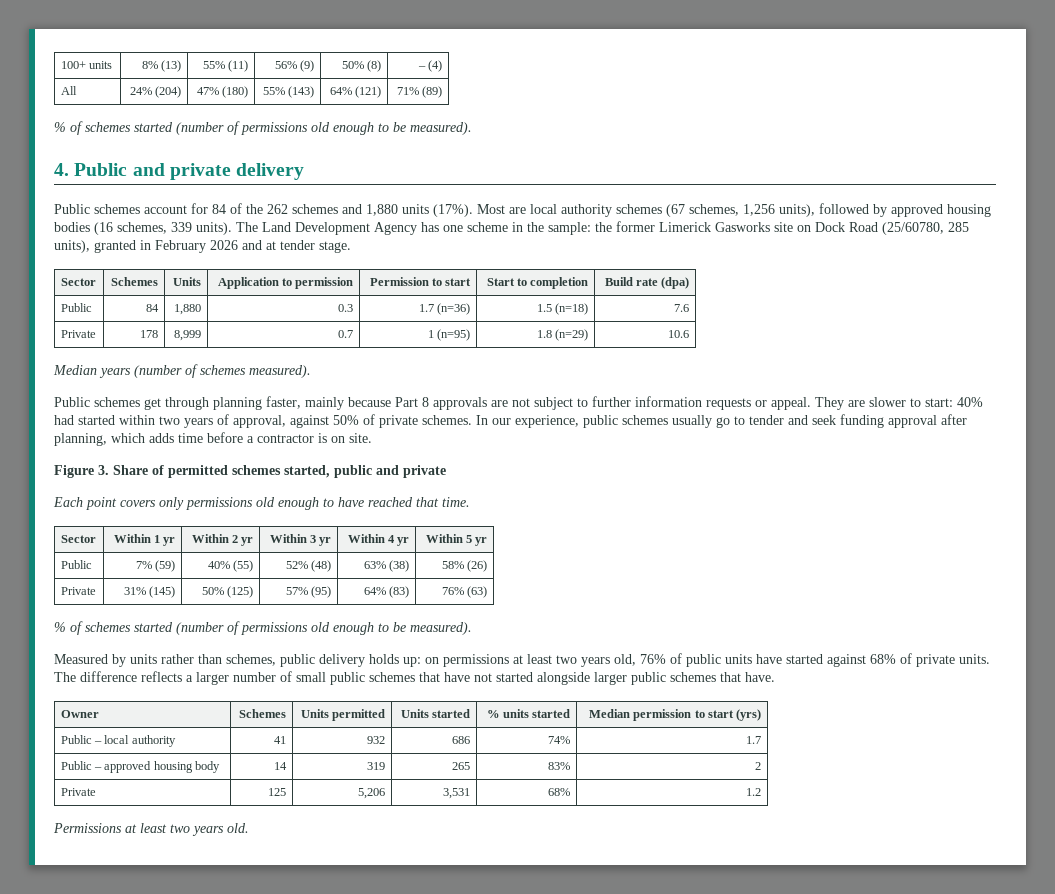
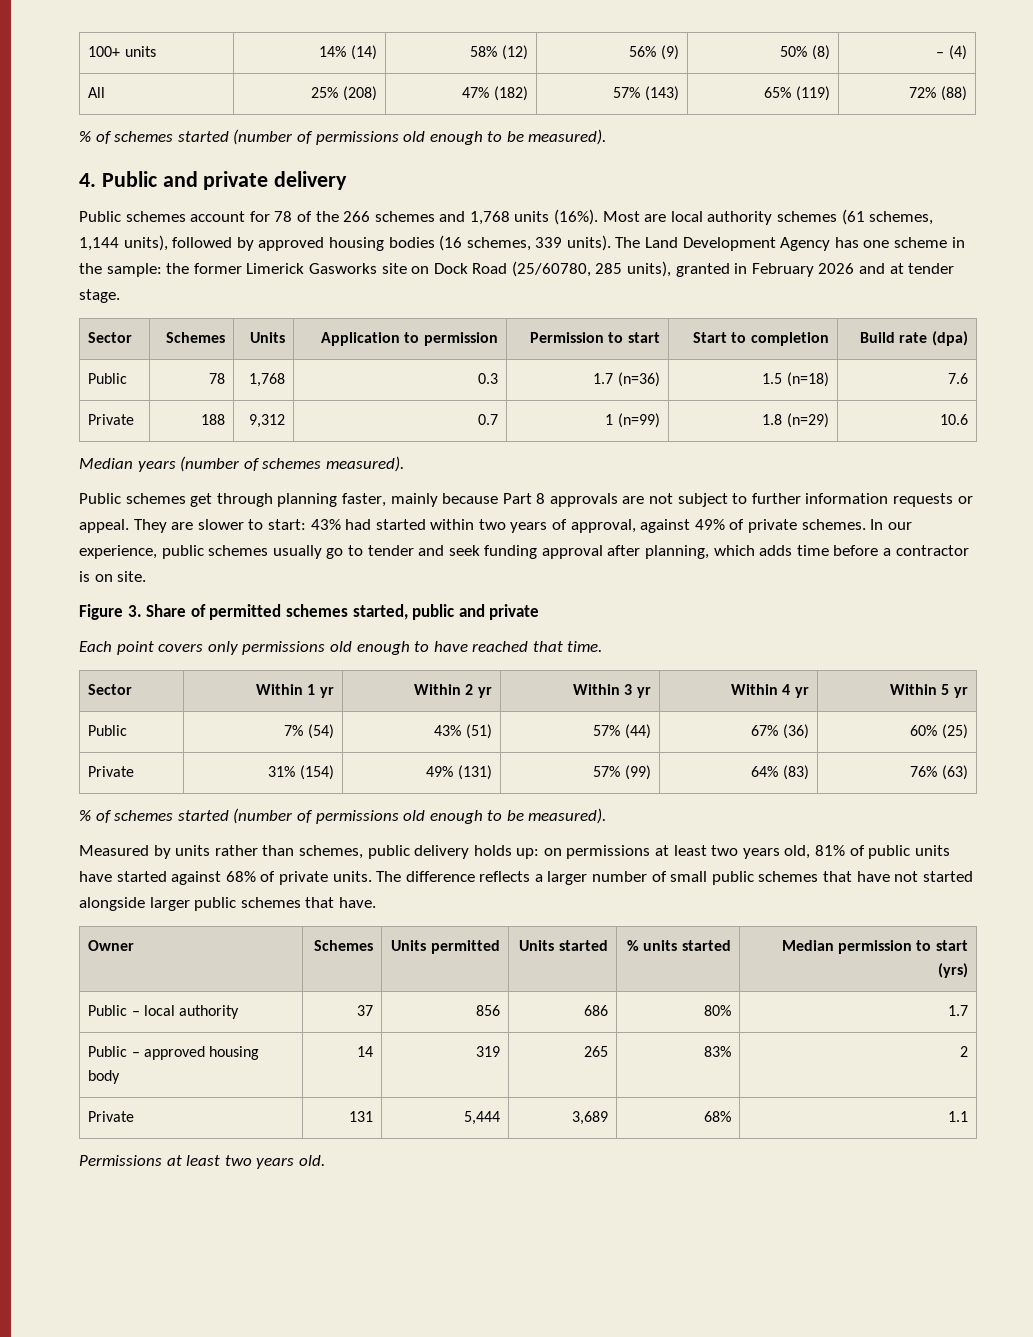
[141,60,182,72] [202,60,249,72] 8% (13) | 55% (11) -> [319,45,377,60] [470,45,528,60] 14% (14) | 58% (12)
[129,86,182,98] 24% (204) -> [311,86,377,101] 25% (208)
[222,86,249,98] [262,87,285,95] (180) | 55% -> [493,86,528,101] [613,87,641,98] (182) | 57%
[329,86,382,98] [396,86,443,98] 64% (121) | 71% (89) -> [764,86,830,101] [909,86,967,101] 65% (119) | 72% (88)
[212,204,226,214] 84 -> [274,211,293,222] 78
[267,204,288,214] 262 -> [343,211,371,222] 266
[366,204,473,217] 1,880 units (17%). -> [469,209,599,225] 1,768 units (16%).
[666,204,775,217] (67 schemes, 1,256 -> [841,209,934,225] [79,237,119,251] (61 schemes, 1,144
[146,304,160,312] [174,304,202,315] 84 | 1,880 -> [208,373,225,384] [248,373,285,387] 78 | 1,768
[140,330,159,338] [174,330,202,341] 178 | 8,999 -> [200,414,225,425] [248,414,285,428] 188 | 9,312
[437,329,471,341] (n=95) -> [617,413,660,428] (n=99)
[957,397,983,407] 40% -> [310,519,341,530] 43%
[333,415,359,425] 50% -> [694,519,725,530] 49%
[155,560,176,572] [207,560,254,572] [285,560,332,572] [363,560,410,572] [441,560,488,572] (59) | 40% (55) | 52% (48) | 63% (38) | 58% (26) -> [307,724,334,739] [434,724,492,739] [593,724,651,739] [751,724,809,739] [910,724,968,739] (54) | 43% (51) | 57% (44) | 67% (36) | 60% (25)
[149,586,176,598] [201,586,254,598] [285,586,332,598] (145) | 50% (125) | 57% (95) -> [299,765,334,780] [426,765,492,780] [593,765,651,780] (154) | 49% (131) | 57% (99)
[640,654,666,664] 76% -> [815,845,846,856] 81%
[274,736,287,744] [367,736,386,744] 41 | 932 -> [356,1005,373,1016] [475,1005,500,1016] 37 | 856
[548,736,571,744] 74% -> [703,1005,731,1016] 80%
[268,788,287,796] [358,788,386,799] [443,788,471,799] 125 | 5,206 | 3,531 -> [348,1111,373,1122] [463,1111,500,1125] [571,1111,608,1125] 131 | 5,444 | 3,689
[746,788,762,796] 1.2 -> [947,1111,968,1122] 1.1

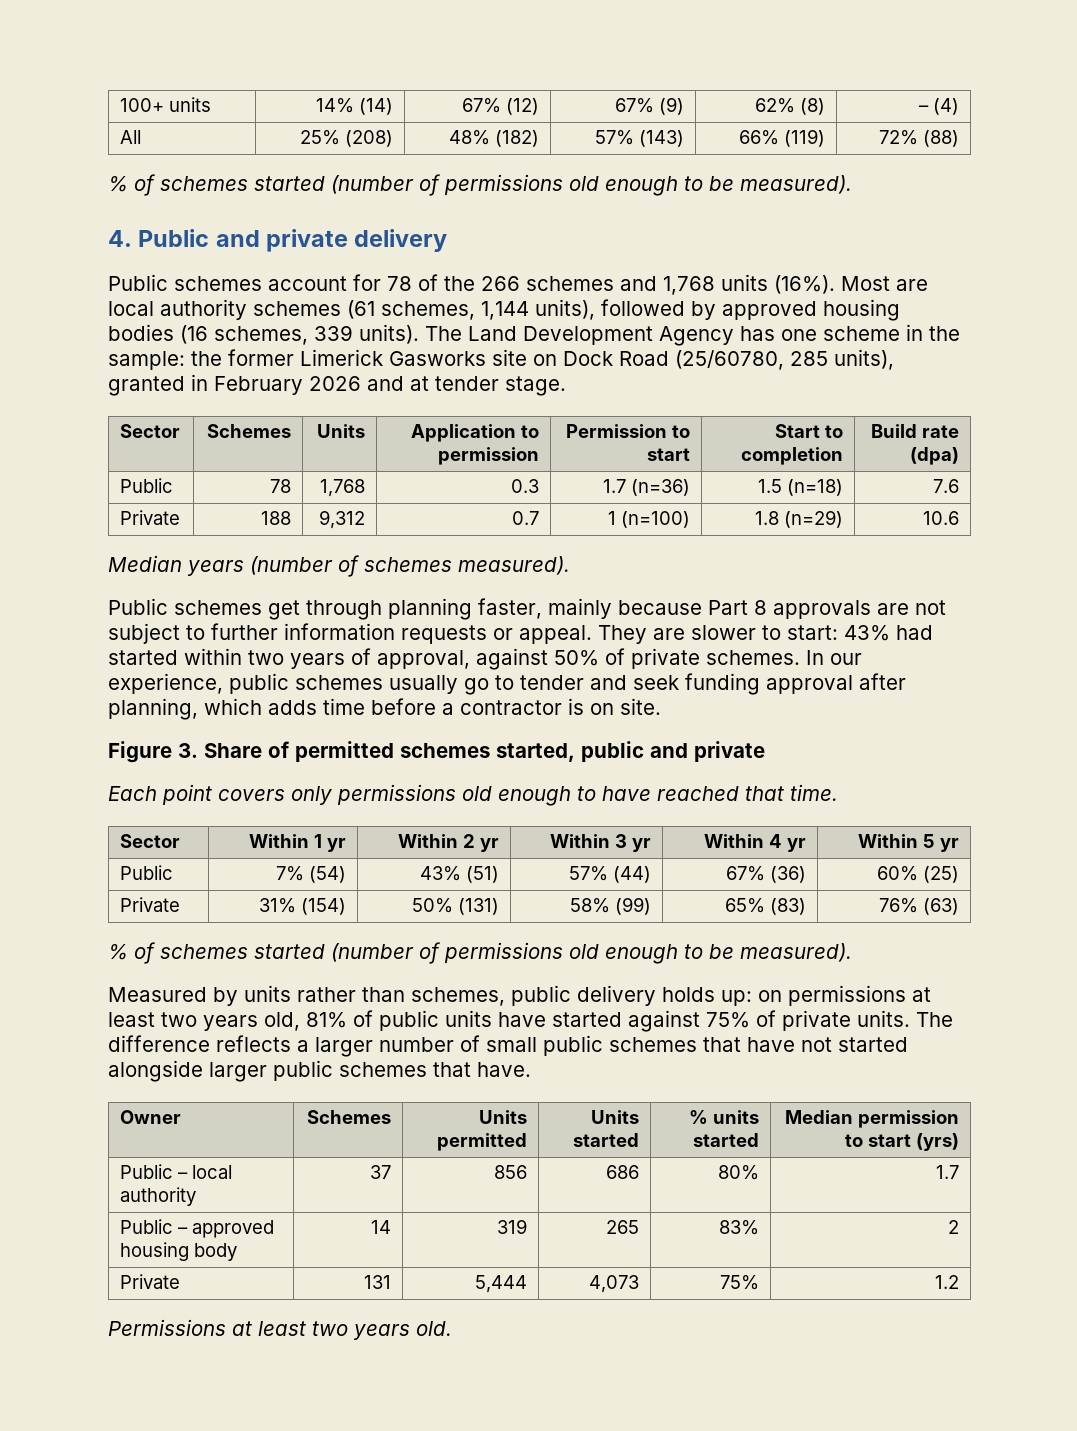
[470,46,498,57] 58% -> [461,98,501,113] 67%
[629,46,657,57] 56% -> [614,98,654,113] 67%
[780,46,808,57] 50% -> [754,98,795,113] 62%
[462,87,490,98] 47% -> [448,130,490,145] 48%
[764,87,792,98] 65% -> [738,130,779,145] 66%
[617,413,660,428] (n=99) -> [620,511,690,528] (n=100)
[694,519,725,530] 49% -> [554,650,599,666] 50%
[426,766,454,777] 49% -> [411,898,453,913] 50%
[593,766,621,777] 57% -> [569,898,610,913] 58%
[751,766,779,777] 64% -> [724,898,765,913] 65%
[225,871,256,882] 68% -> [706,1012,750,1028] 75%
[571,1111,608,1125] [703,1111,731,1122] [947,1111,968,1122] 3,689 | 68% | 1.1 -> [588,1275,639,1293] [719,1275,759,1290] [934,1275,959,1289] 4,073 | 75% | 1.2

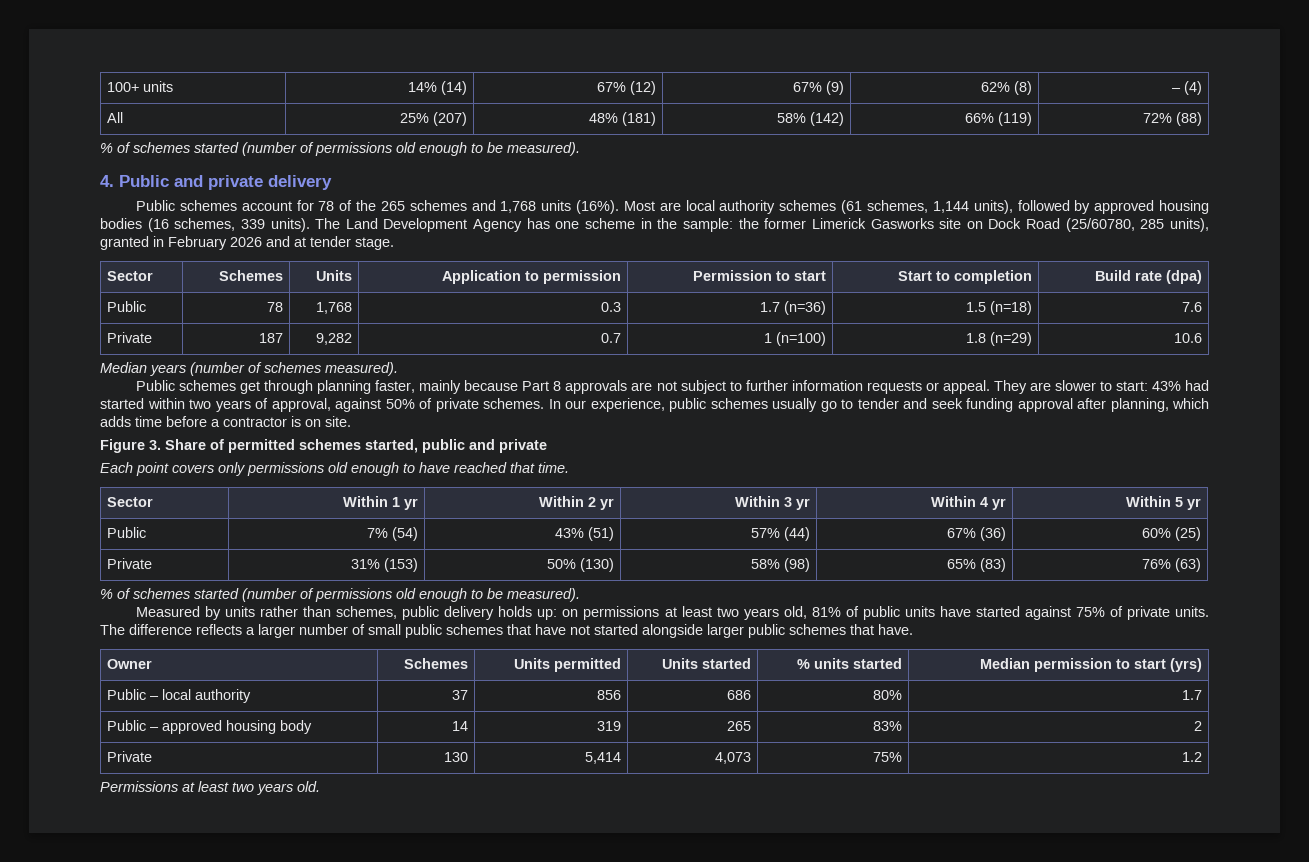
[344,130,393,147] (208) -> [433,112,468,126] (207)
[494,130,539,147] [594,130,684,147] (182) | 57% (143) -> [622,112,657,126] [777,112,845,126] (181) | 58% (142)
[481,276,520,291] 266 -> [380,201,405,211] 265
[260,511,291,525] [318,510,365,529] 188 | 9,312 -> [259,333,284,343] [316,333,353,345] 187 | 9,282
[300,898,346,915] [411,898,499,915] [569,897,651,915] (154) | 50% (131) | 58% (99) -> [384,558,419,572] [547,558,615,572] [751,558,811,572] (153) | 50% (130) | 58% (98)
[363,1275,391,1289] [474,1275,527,1293] 131 | 5,444 -> [444,752,469,762] [585,752,622,764] 130 | 5,414

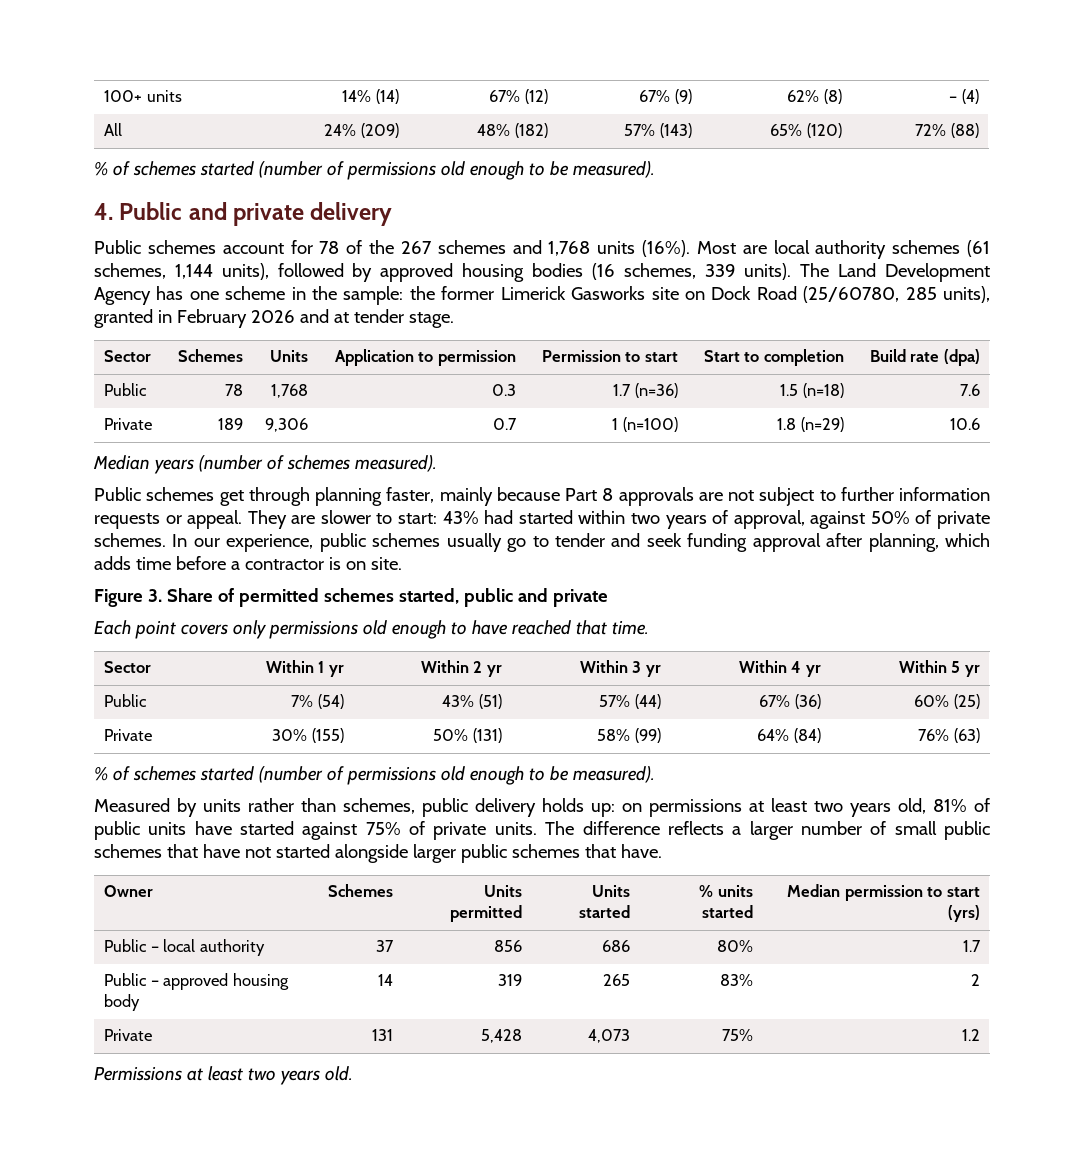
[400,112,468,126] 25% (207) -> [324,123,399,138] 24% (209)
[622,112,657,126] [777,112,845,126] [965,112,1033,126] (181) | 58% (142) | 66% (119) -> [514,123,548,138] [624,123,692,138] [770,123,842,138] (182) | 57% (143) | 65% (120)
[380,201,405,211] 265 -> [400,241,432,254] 267
[259,333,284,343] [316,333,353,345] 187 | 9,282 -> [217,418,243,430] [264,418,308,432] 189 | 9,306
[351,558,419,572] [547,558,615,572] [751,558,811,572] [947,558,1007,572] 31% (153) | 50% (130) | 58% (98) | 65% (83) -> [272,728,344,743] [433,728,502,743] [597,728,661,743] [757,728,821,743] 30% (155) | 50% (131) | 58% (99) | 64% (84)
[444,752,469,762] [585,752,622,764] 130 | 5,414 -> [371,1029,393,1041] [480,1029,522,1043] 131 | 5,428

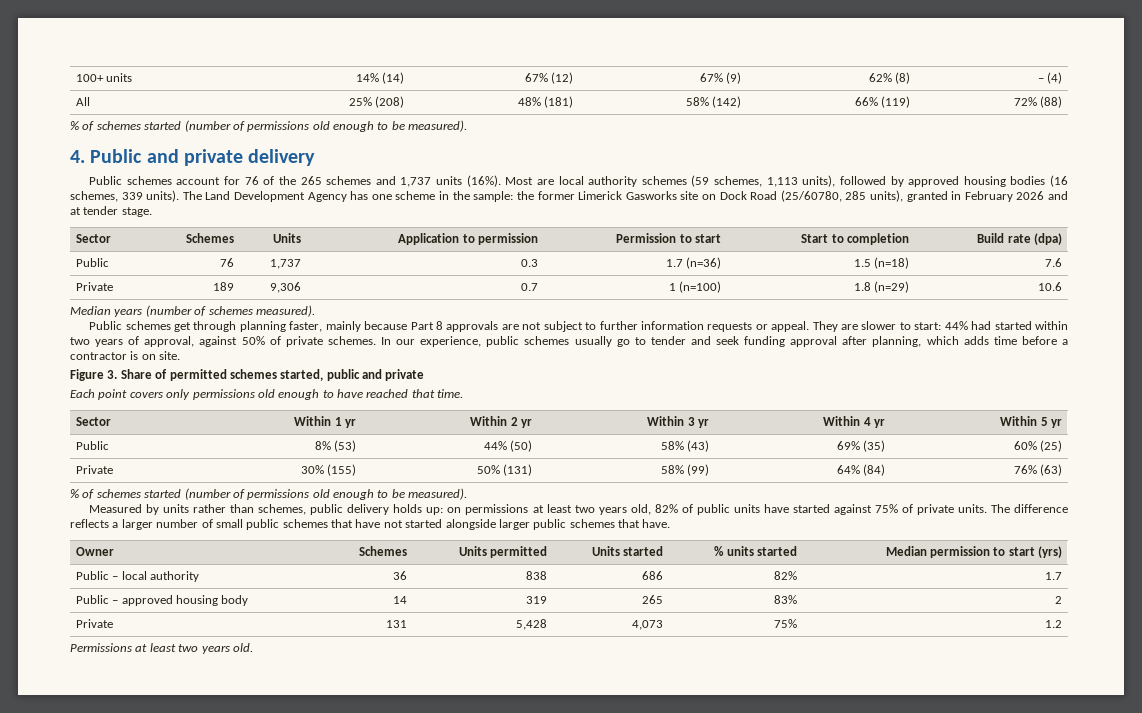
[324,123,399,138] 24% (209) -> [348,96,405,108] 25% (208)
[514,123,548,138] [624,123,692,138] [770,123,842,138] (182) | 57% (143) | 65% (120) -> [544,96,574,108] [685,96,742,108] [854,96,911,108] (181) | 58% (142) | 66% (119)
[319,241,340,254] 78 -> [244,176,259,185] 76
[400,241,432,254] 267 -> [300,176,322,185] 265
[548,241,591,256] 1,768 -> [400,177,432,187] 1,737
[967,240,991,257] [94,263,213,279] (61 schemes, 1,144 -> [691,175,798,187] (59 schemes, 1,113
[224,384,243,396] [270,384,308,398] 78 | 1,768 -> [220,258,235,267] [270,259,302,269] 76 | 1,737
[442,511,479,524] 43% -> [944,321,968,330] 44%
[291,694,344,709] [442,694,502,709] [599,694,661,709] [759,694,821,709] 7% (54) | 43% (51) | 57% (44) | 67% (36) -> [314,440,357,452] [483,440,533,452] [660,440,710,452] [836,440,886,452] 8% (53) | 44% (50) | 58% (43) | 69% (35)
[933,799,967,812] 81% -> [654,504,678,513] 82%
[375,940,394,952] [493,940,522,952] 37 | 856 -> [393,571,408,580] [526,571,548,580] 36 | 838
[716,940,753,952] 80% -> [774,571,798,580] 82%

